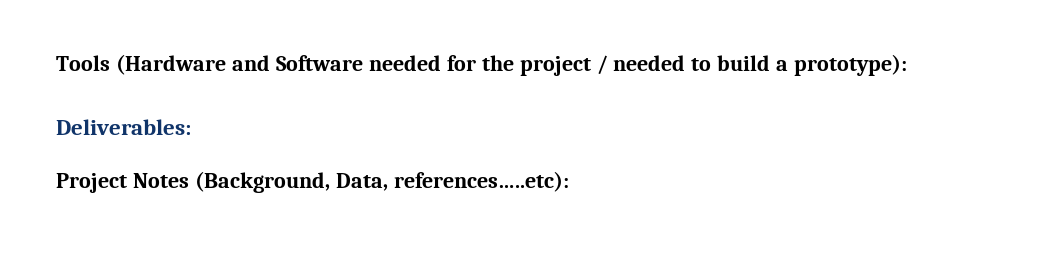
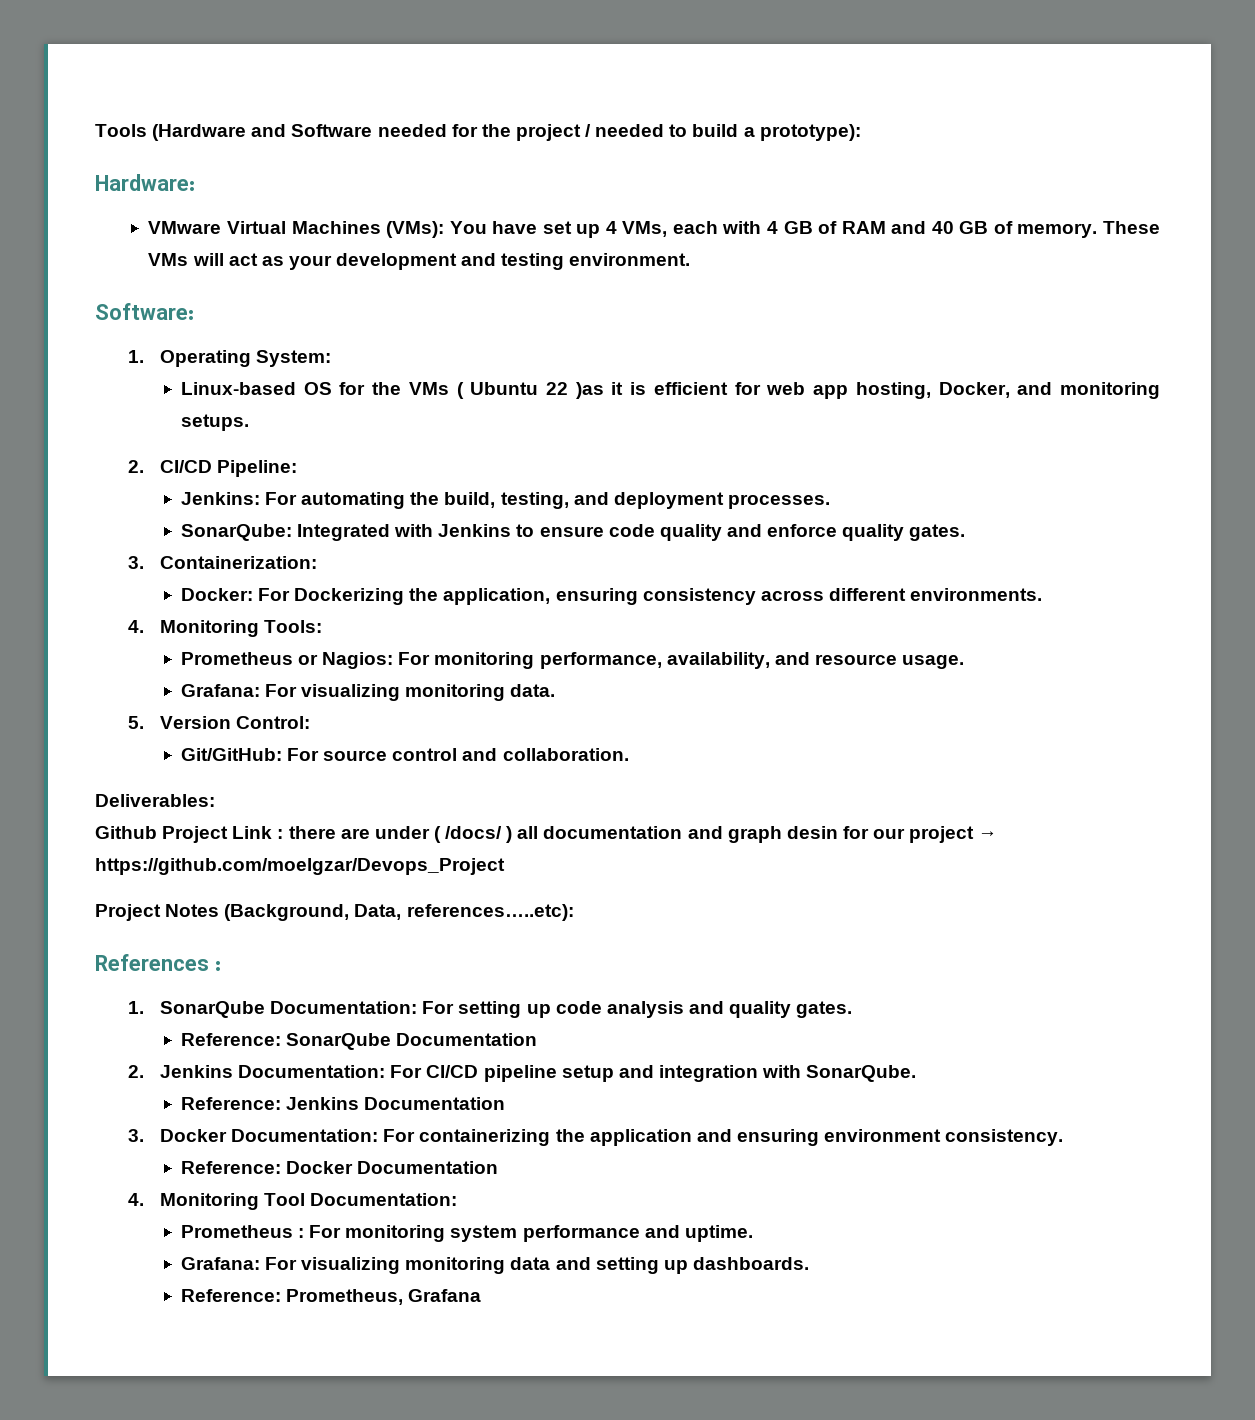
[56,119,191,135] Deliverables: -> [95,174,195,191] [148,221,1160,238] [148,253,691,270] [95,303,194,320] [127,350,332,367] [180,382,1161,399] [180,414,249,431] [127,460,298,477] [180,492,830,509] [180,524,966,541] [127,556,318,569] [180,588,1043,605] [127,620,323,637] [180,652,965,669] [180,684,556,701] [127,716,311,729] [180,748,629,761] [95,794,215,807] [95,826,998,843] [95,858,505,875] Hardware: // VMware Virtual Machines (VMs): You have set up 4 VMs, each with 4 GB of RAM and 40 GB of memory. These VMs will act as your development and testing environment. // Software: // 1. Operating System: // Linux-based OS for the VMs ( Ubuntu 22 )as it is efficient for web app hosting, Docker, and monitoring setups. // 2. CI/CD Pipeline: // Jenkins: For automating the build, testing, and deployment processes. // SonarQube: Integrated with Jenkins to ensure code quality and enforce quality gates. // 3. Containerization: // Docker: For Dockerizing the application, ensuring consistency across different environments. // 4. Monitoring Tools: // Prometheus or Nagios: For monitoring performance, availability, and resource usage. // Grafana: For visualizing monitoring data. // 5. Version Control: // Git/GitHub: For source control and collaboration. // Deliverables: // Github Project Link : there are under ( /docs/ ) all documentation and graph desin for our project → https://github.com/moelgzar/Devops_Project
(569, 181) none -> [95,954,221,971] [127,1001,853,1018] [180,1033,538,1050] [127,1065,917,1082] [180,1097,506,1110] [127,1129,1064,1146] [180,1161,499,1174] [127,1193,458,1210] [180,1225,753,1242] [180,1257,809,1274] [180,1289,482,1305] // References : // 1. SonarQube Documentation: For setting up code analysis and quality gates. // Reference: SonarQube Documentation // 2. Jenkins Documentation: For CI/CD pipeline setup and integration with SonarQube. // Reference: Jenkins Documentation // 3. Docker Documentation: For containerizing the application and ensuring environment consistency. // Reference: Docker Documentation // 4. Monitoring Tool Documentation: // Prometheus : For monitoring system performance and uptime. // Grafana: For visualizing monitoring data and setting up dashboards. // Reference: Prometheus, Grafana

